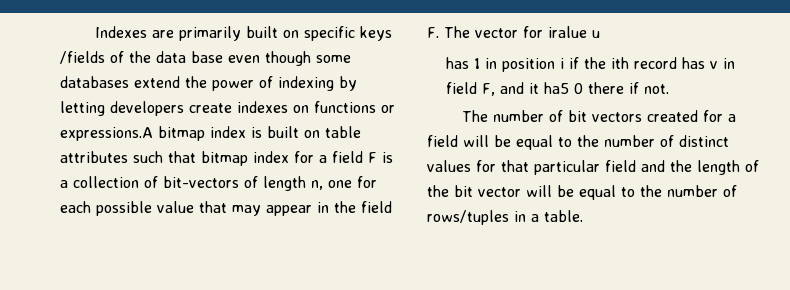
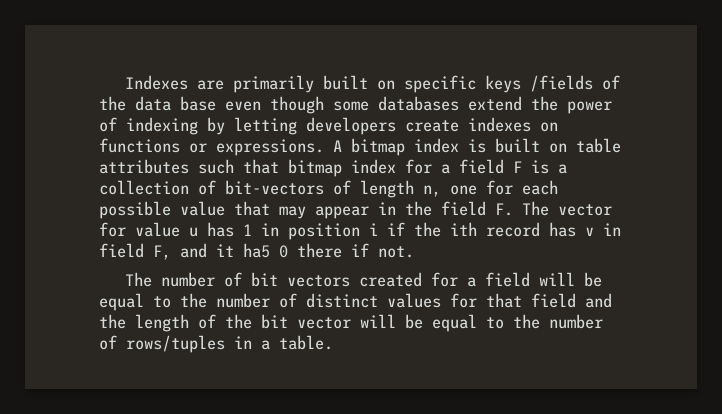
[60,127,153,141] expressions.A -> [216,139,342,156] expressions. A
[547,26,587,38] iralue -> [135,222,180,237] value
(600, 34) // -> (198, 232) none
[534,160,600,175] particular -> (522, 300) none

